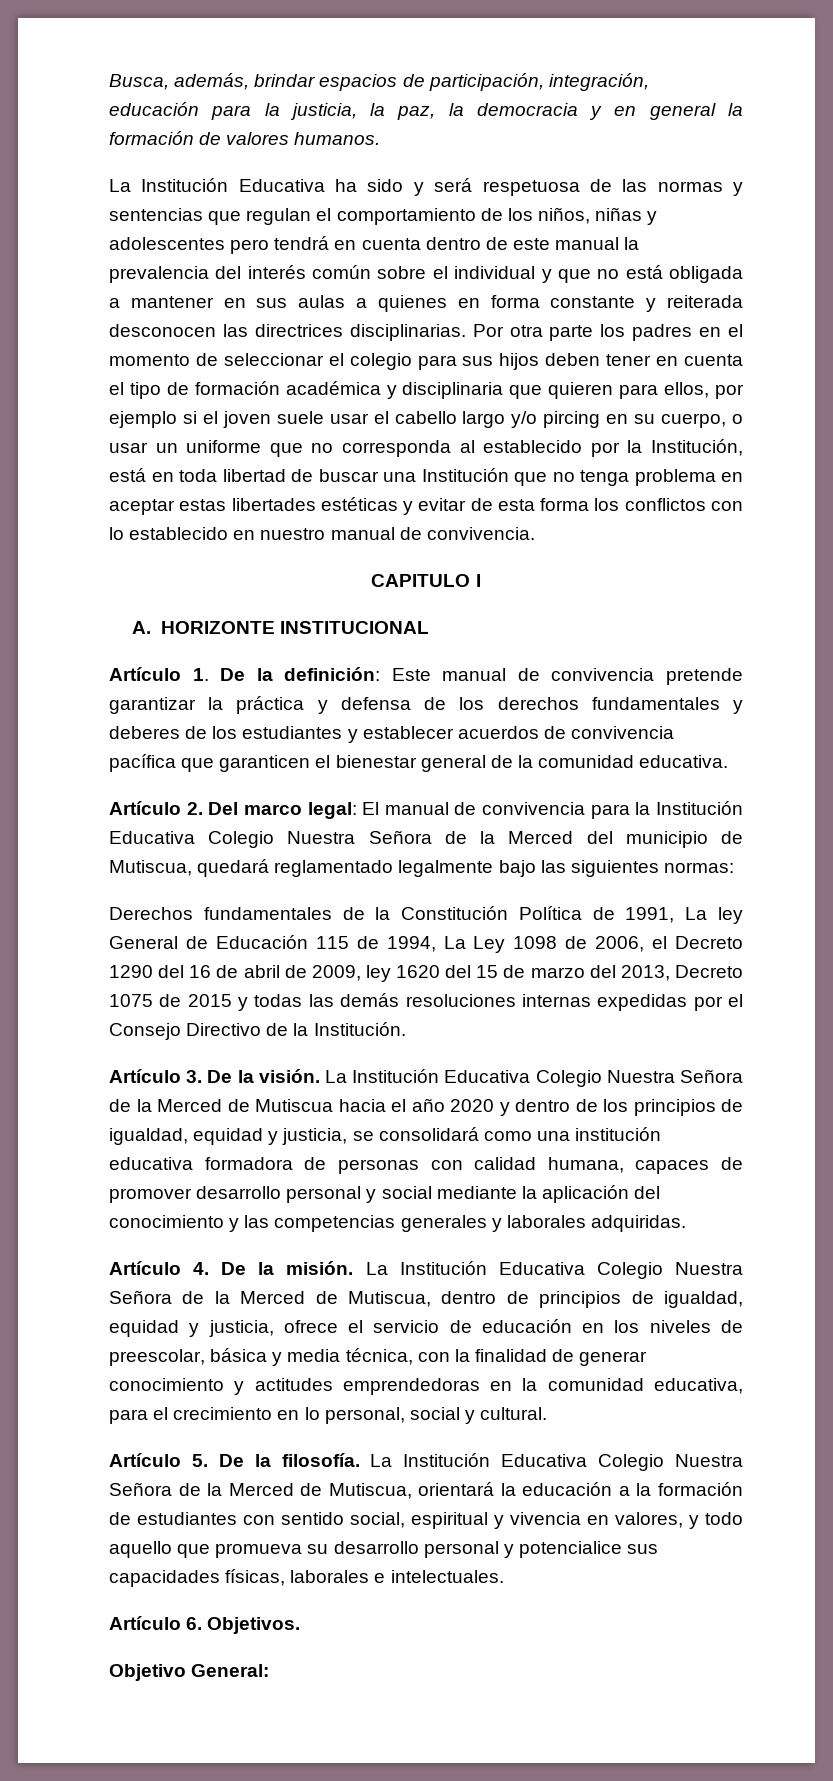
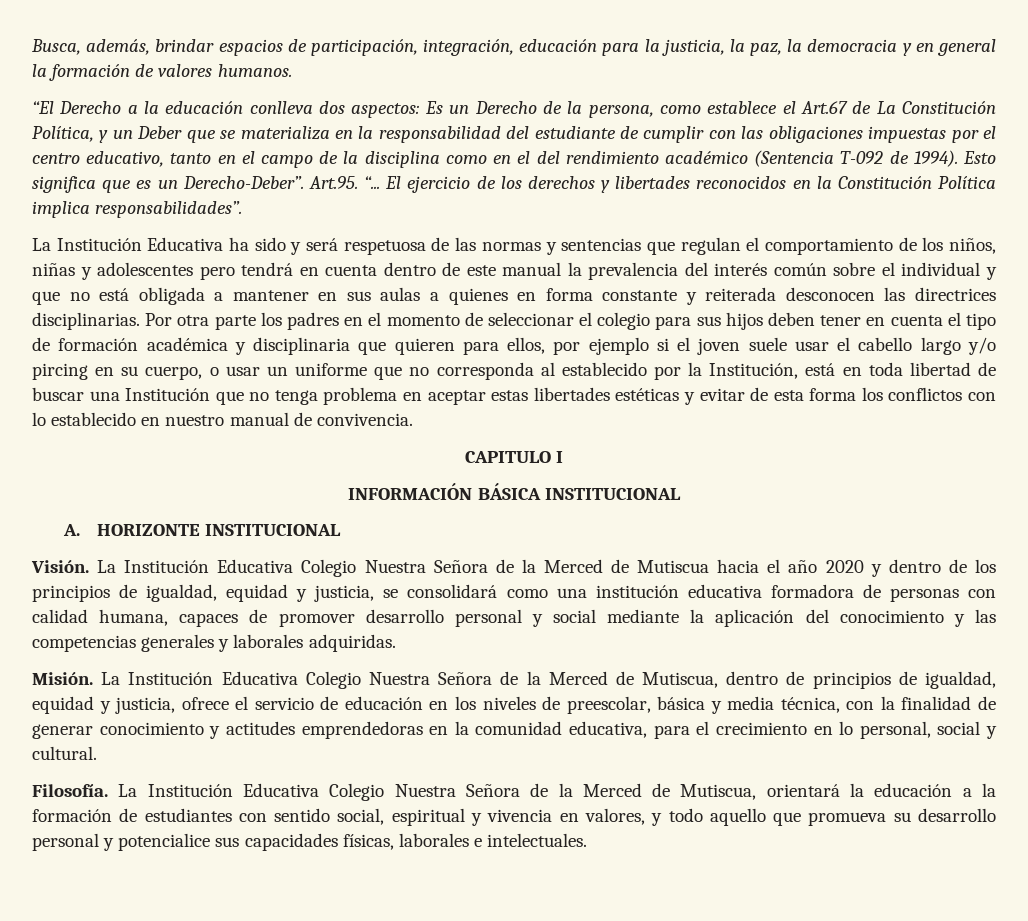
(381, 138) none -> [32,101,997,118] [32,126,997,143] [32,150,997,168] [32,176,996,193] [32,201,243,218] // “El Derecho a la educación conlleva dos aspectos: Es un Derecho de la persona, como establece el Art.67 de La Constitución Política, y un Deber que se materializa en la responsabilidad del estudiante de cumplir con las obligaciones impuestas por el centro educativo, tanto en el campo de la disciplina como en el del rendimiento académico (Sentencia T-092 de 1994). Esto significa que es un Derecho-Deber”. Art.95. “... El ejercicio de los derechos y libertades reconocidos en la Constitución Política implica responsabilidades”.
(481, 580) none -> [348,483,681,500] // INFORMACIÓN BÁSICA INSTITUCIONAL
[109,667,743,685] [109,696,743,714] [109,726,675,743] [109,754,729,772] [109,801,743,819] [109,830,743,848] [109,859,734,877] [109,906,744,924] [109,935,743,953] [109,965,743,982] [109,993,744,1011] [109,1022,406,1040] [109,1069,320,1083] Artículo 1. De la definición: Este manual de convivencia pretende garantizar la práctica y defensa de los derechos fundamentales y deberes de los estudiantes y establecer acuerdos de convivencia pacífica que garanticen el bienestar general de la comunidad educativa. // Artículo 2. Del marco legal: El manual de convivencia para la Institución Educativa Colegio Nuestra Señora de la Merced del municipio de Mutiscua, quedará reglamentado legalmente bajo las siguientes normas: // Derechos fundamentales de la Constitución Política de 1991, La ley General de Educación 115 de 1994, La Ley 1098 de 2006, el Decreto 1290 del 16 de abril de 2009, ley 1620 del 15 de marzo del 2013, Decreto 1075 de 2015 y todas las demás resoluciones internas expedidas por el Consejo Directivo de la Institución. // Artículo 3. De la visión. -> [31,560,89,573] Visión.
[109,1261,354,1275] Artículo 4. De la misión. -> [32,672,93,685] Misión.
[109,1453,360,1467] Artículo 5. De la filosofía. -> [32,784,108,797] Filosofía.
[109,1616,301,1634] [109,1664,270,1681] // Artículo 6. Objetivos. // Objetivo General: -> (588, 840) none

